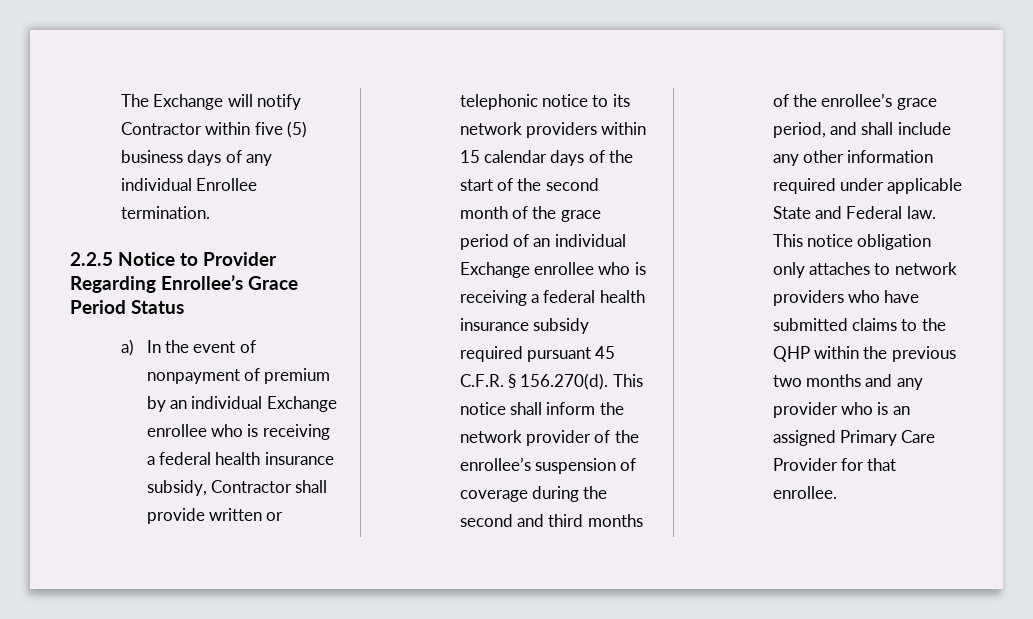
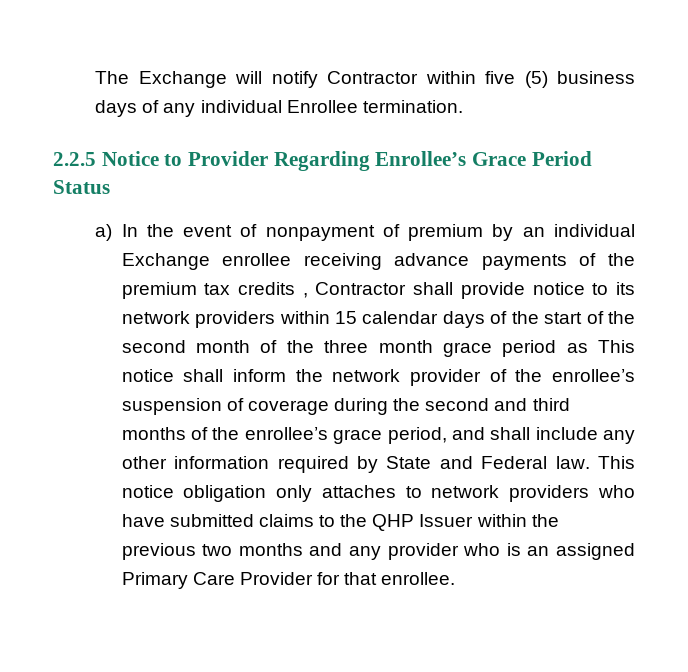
[210,424,330,440] [146,452,334,465] [146,480,328,496] [146,508,284,524] [459,94,538,110] who is receiving a federal health insurance subsidy, Contractor shall provide written or telephonic -> [303,253,635,270] [121,282,525,299] receiving advance payments of the premium tax credits , Contractor shall provide
[560,210,601,222] [459,234,626,250] [459,262,646,278] [459,290,645,306] [459,318,589,334] [459,346,616,362] [459,373,609,390] grace period of an individual Exchange enrollee who is receiving a federal health insurance subsidy required pursuant 45 C.F.R. § 156.270(d). -> [324,340,588,357] three month grace period as
[839,178,963,194] under applicable -> [356,456,378,473] by
(810, 354) none -> [419,514,474,527] Issuer

